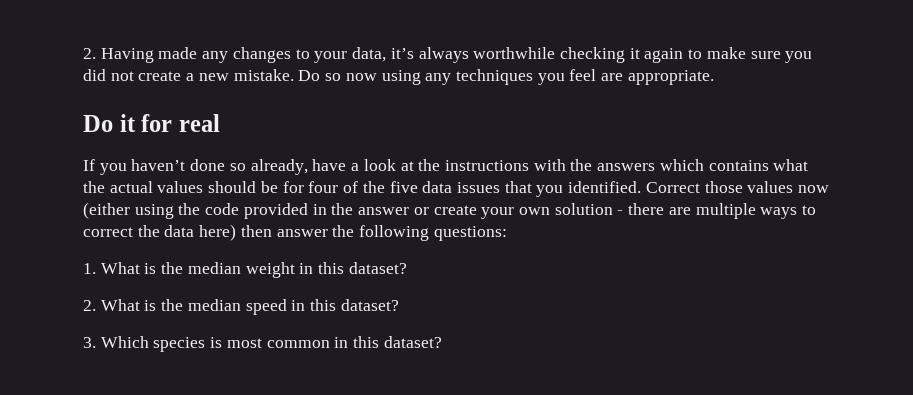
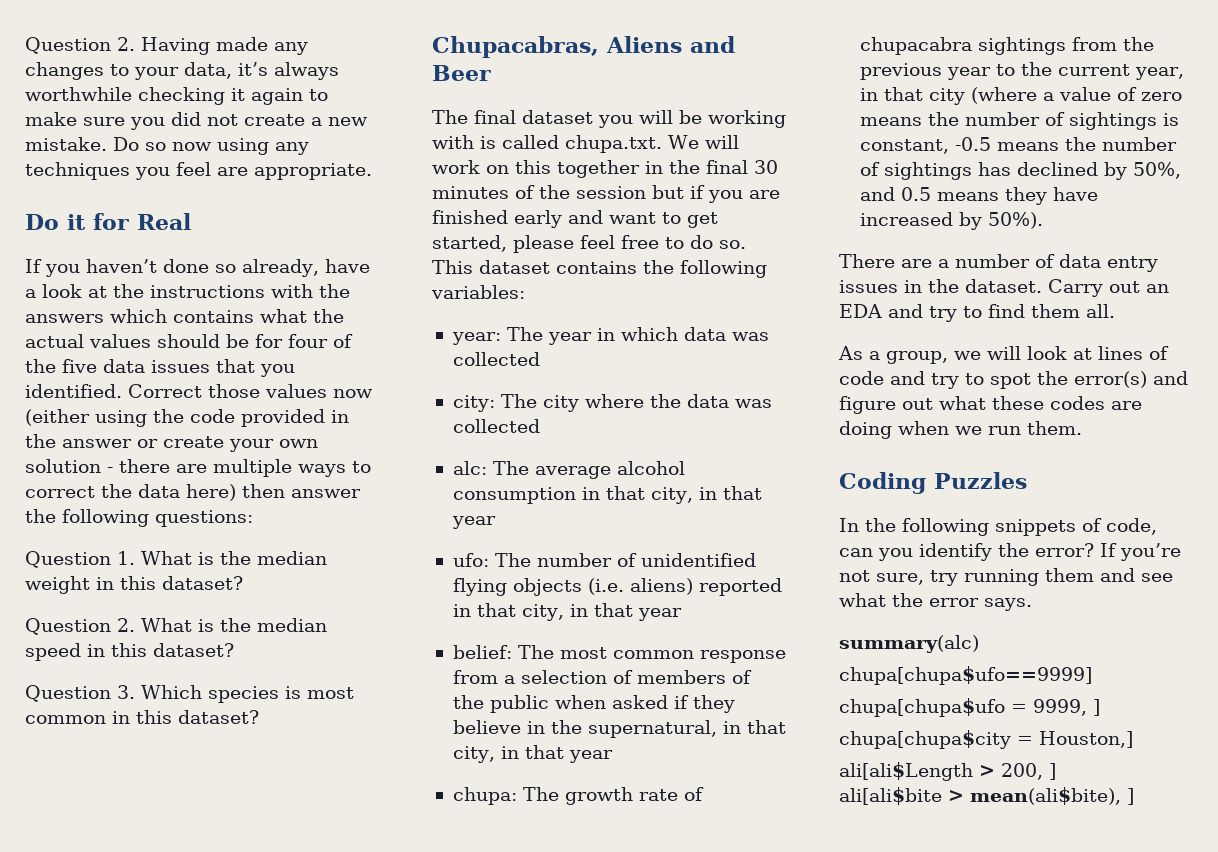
(83, 53) none -> [25,37,111,54] Question
[178,114,220,132] real -> [137,213,191,230] Real
(507, 233) none -> [25,551,111,568] Question
(407, 268) none -> [25,618,111,635] Question
(399, 305) none -> [25,685,111,702] Question
(442, 342) none -> [432,36,735,58] [432,65,491,81] [432,110,786,128] [432,135,739,153] [432,160,778,178] [432,185,780,203] [432,210,718,228] [432,235,746,253] [432,260,767,278] [431,285,525,299] [451,327,769,345] [452,352,540,366] [452,394,772,412] [452,419,540,433] [452,461,685,479] [452,486,762,504] [451,516,496,529] [452,553,756,567] [452,578,782,596] [452,603,682,621] [452,645,786,663] [452,670,752,684] [452,695,735,713] [452,720,786,738] [452,745,613,763] [452,787,704,805] [859,37,1154,55] [859,62,1184,80] [859,87,1182,105] [859,112,1179,130] [859,137,1177,154] [859,162,1181,180] [859,187,1098,205] [859,212,1043,230] [839,254,1158,272] [839,279,1169,297] [839,304,1115,322] [838,346,1169,364] [839,371,1188,389] [839,396,1142,414] [839,421,1082,439] [839,472,1027,494] [839,518,1157,536] [839,543,1181,561] [839,568,1173,586] [839,593,1032,611] [839,635,979,653] [839,666,1092,685] [839,698,1100,717] [839,730,1133,749] [839,762,1056,781] [839,787,1134,805] // Chupacabras, Aliens and Beer // The final dataset you will be working with is called chupa.txt. We will work on this together in the final 30 minutes of the session but if you are finished early and want to get started, please feel free to do so. This dataset contains the following variables: // year: The year in which data was collected // city: The city where the data was collected // alc: The average alcohol consumption in that city, in that year // ufo: The number of unidentified flying objects (i.e. aliens) reported in that city, in that year // belief: The most common response from a selection of members of the public when asked if they believe in the supernatural, in that city, in that year // chupa: The growth rate of chupacabra sightings from the previous year to the current year, in that city (where a value of zero means the number of sightings is constant, -0.5 means the number of sightings has declined by 50%, and 0.5 means they have increased by 50%). // There are a number of data entry issues in the dataset. Carry out an EDA and try to find them all. // As a group, we will look at lines of code and try to spot the error(s) and figure out what these codes are doing when we run them. // Coding Puzzles // In the following snippets of code, can you identify the error? If you’re not sure, try running them and see what the error says. // summary(alc) // chupa[chupa$ufo==9999] // chupa[chupa$ufo = 9999, ] // chupa[chupa$city = Houston,] // ali[ali$Length > 200, ] // ali[ali$bite > mean(ali$bite), ]

